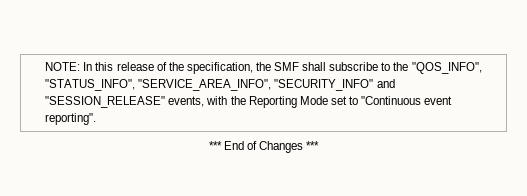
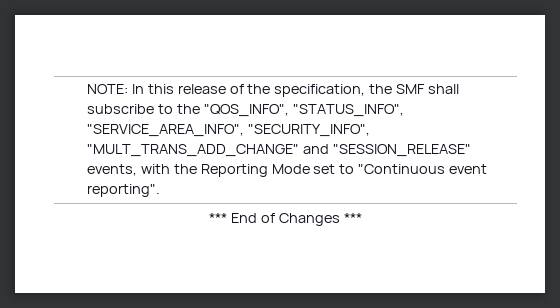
[274,79,374,91] "SECURITY_INFO" -> [247,124,370,137] [86,144,299,157] "SECURITY_INFO", "MULT_TRANS_ADD_CHANGE"

